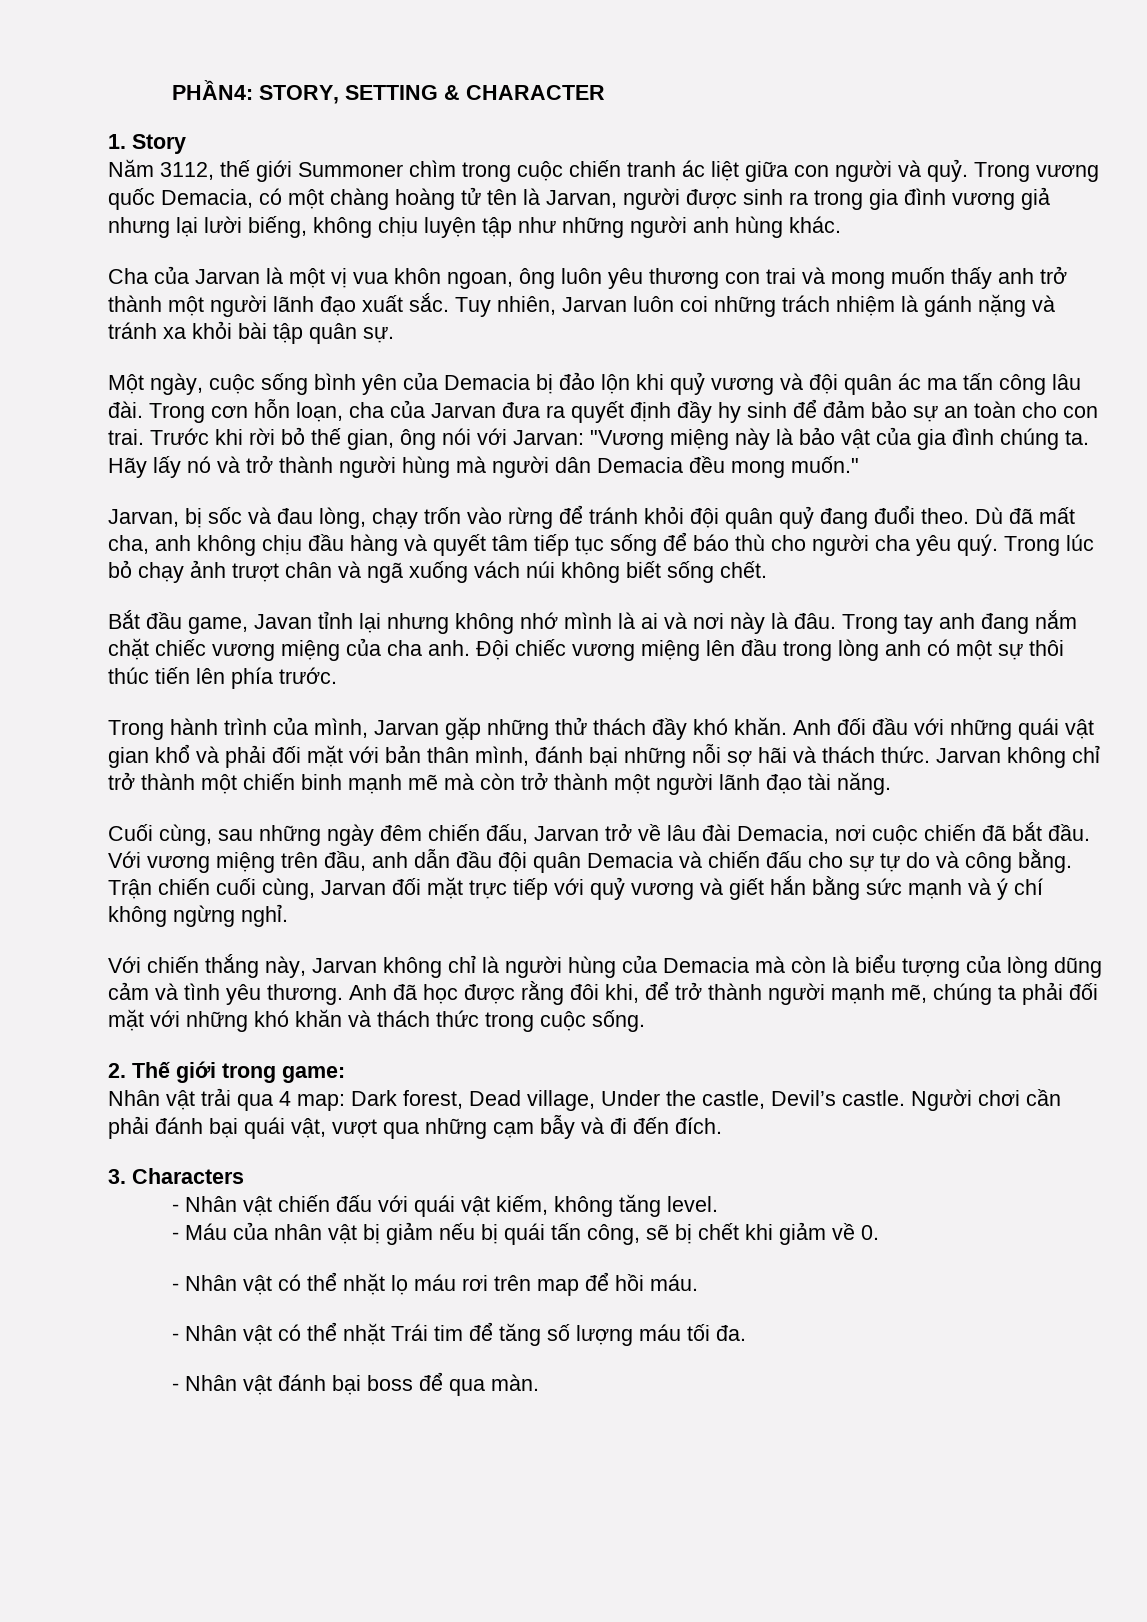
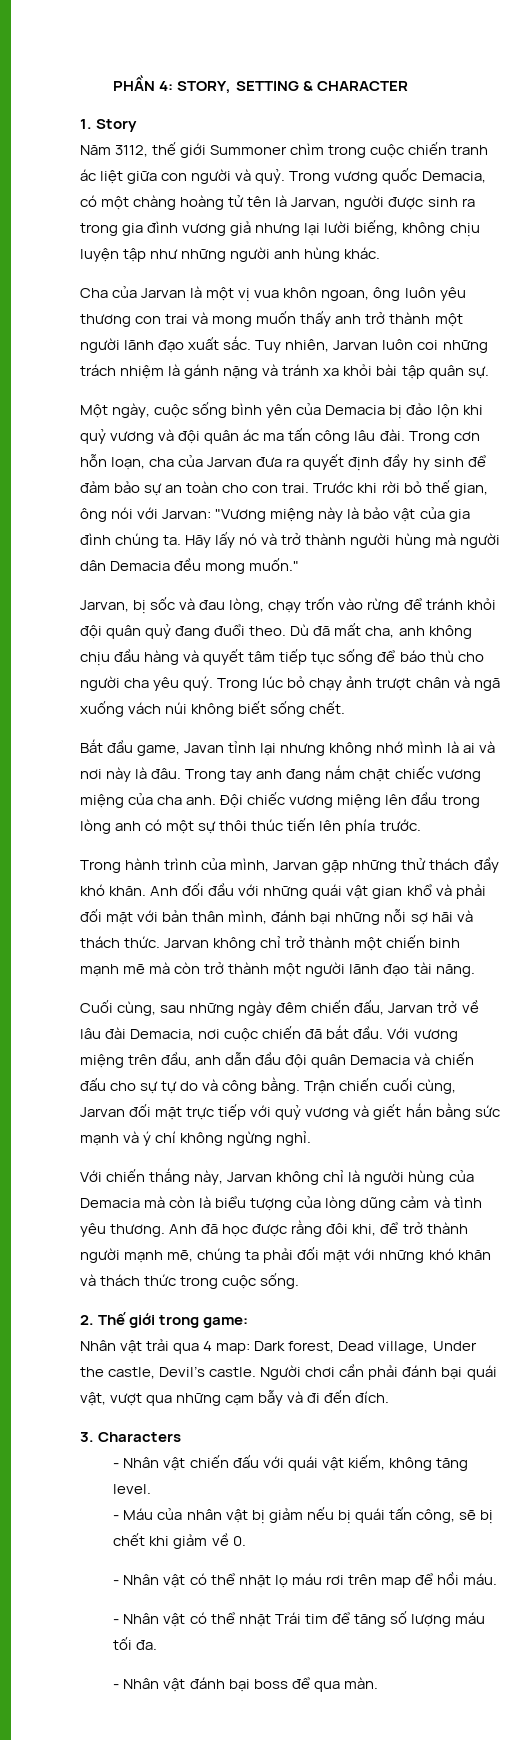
[171,80,253,100] PHẦN4: -> [113,75,174,91] PHẦN 4:

